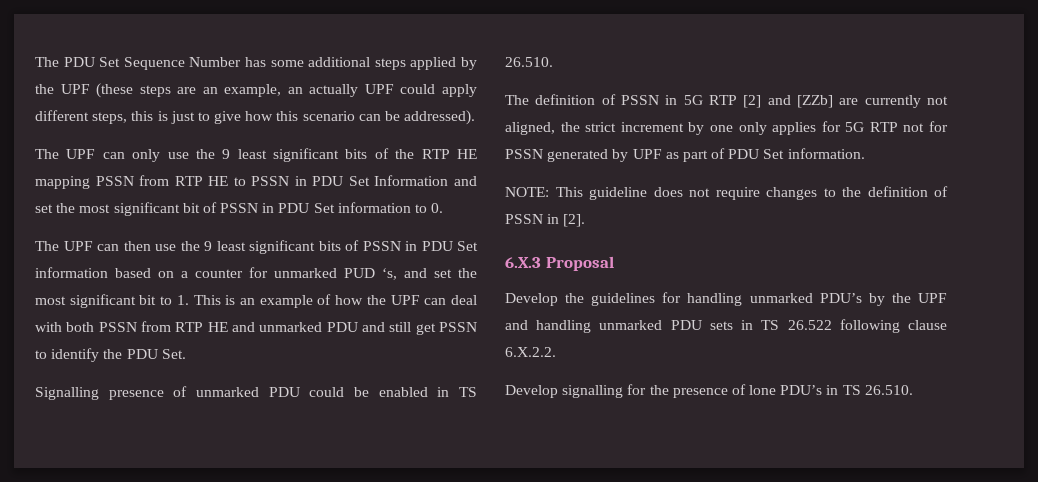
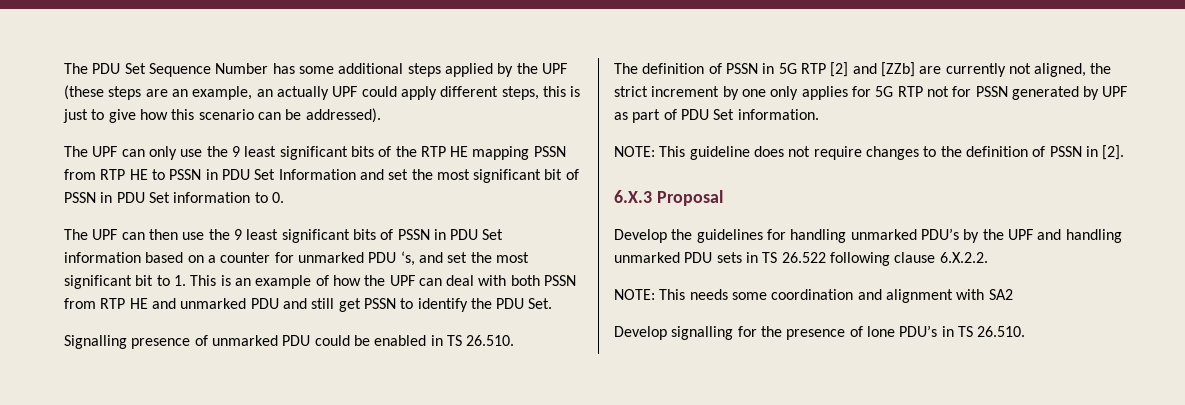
[344,268,375,278] PUD -> [368,252,397,263] PDU
(556, 352) none -> [614,289,1013,303] // NOTE: This needs some coordination and alignment with SA2

